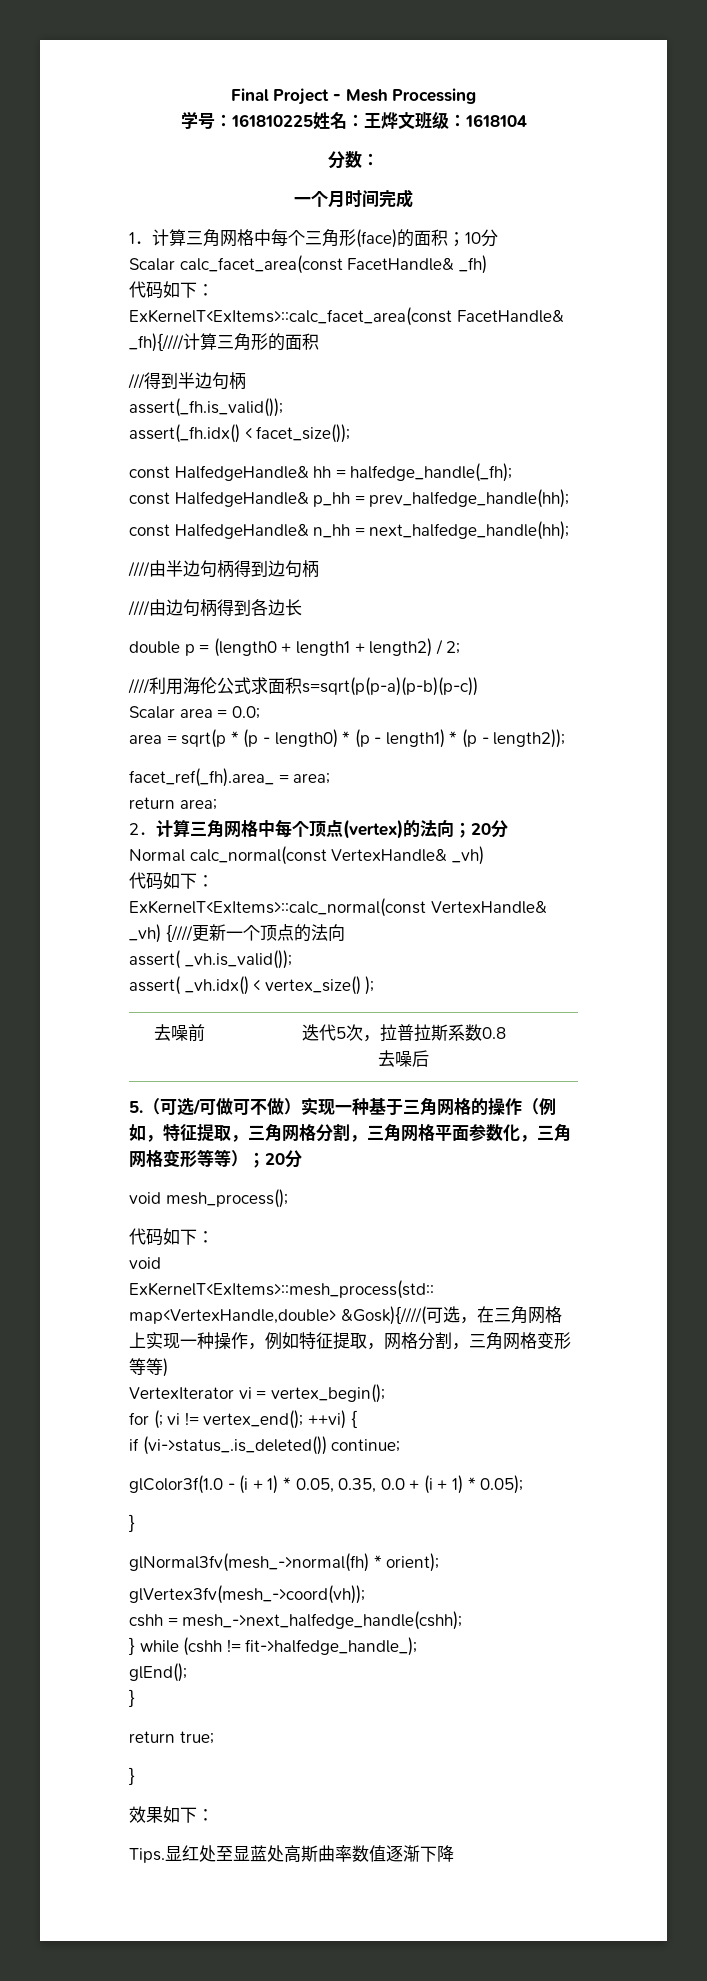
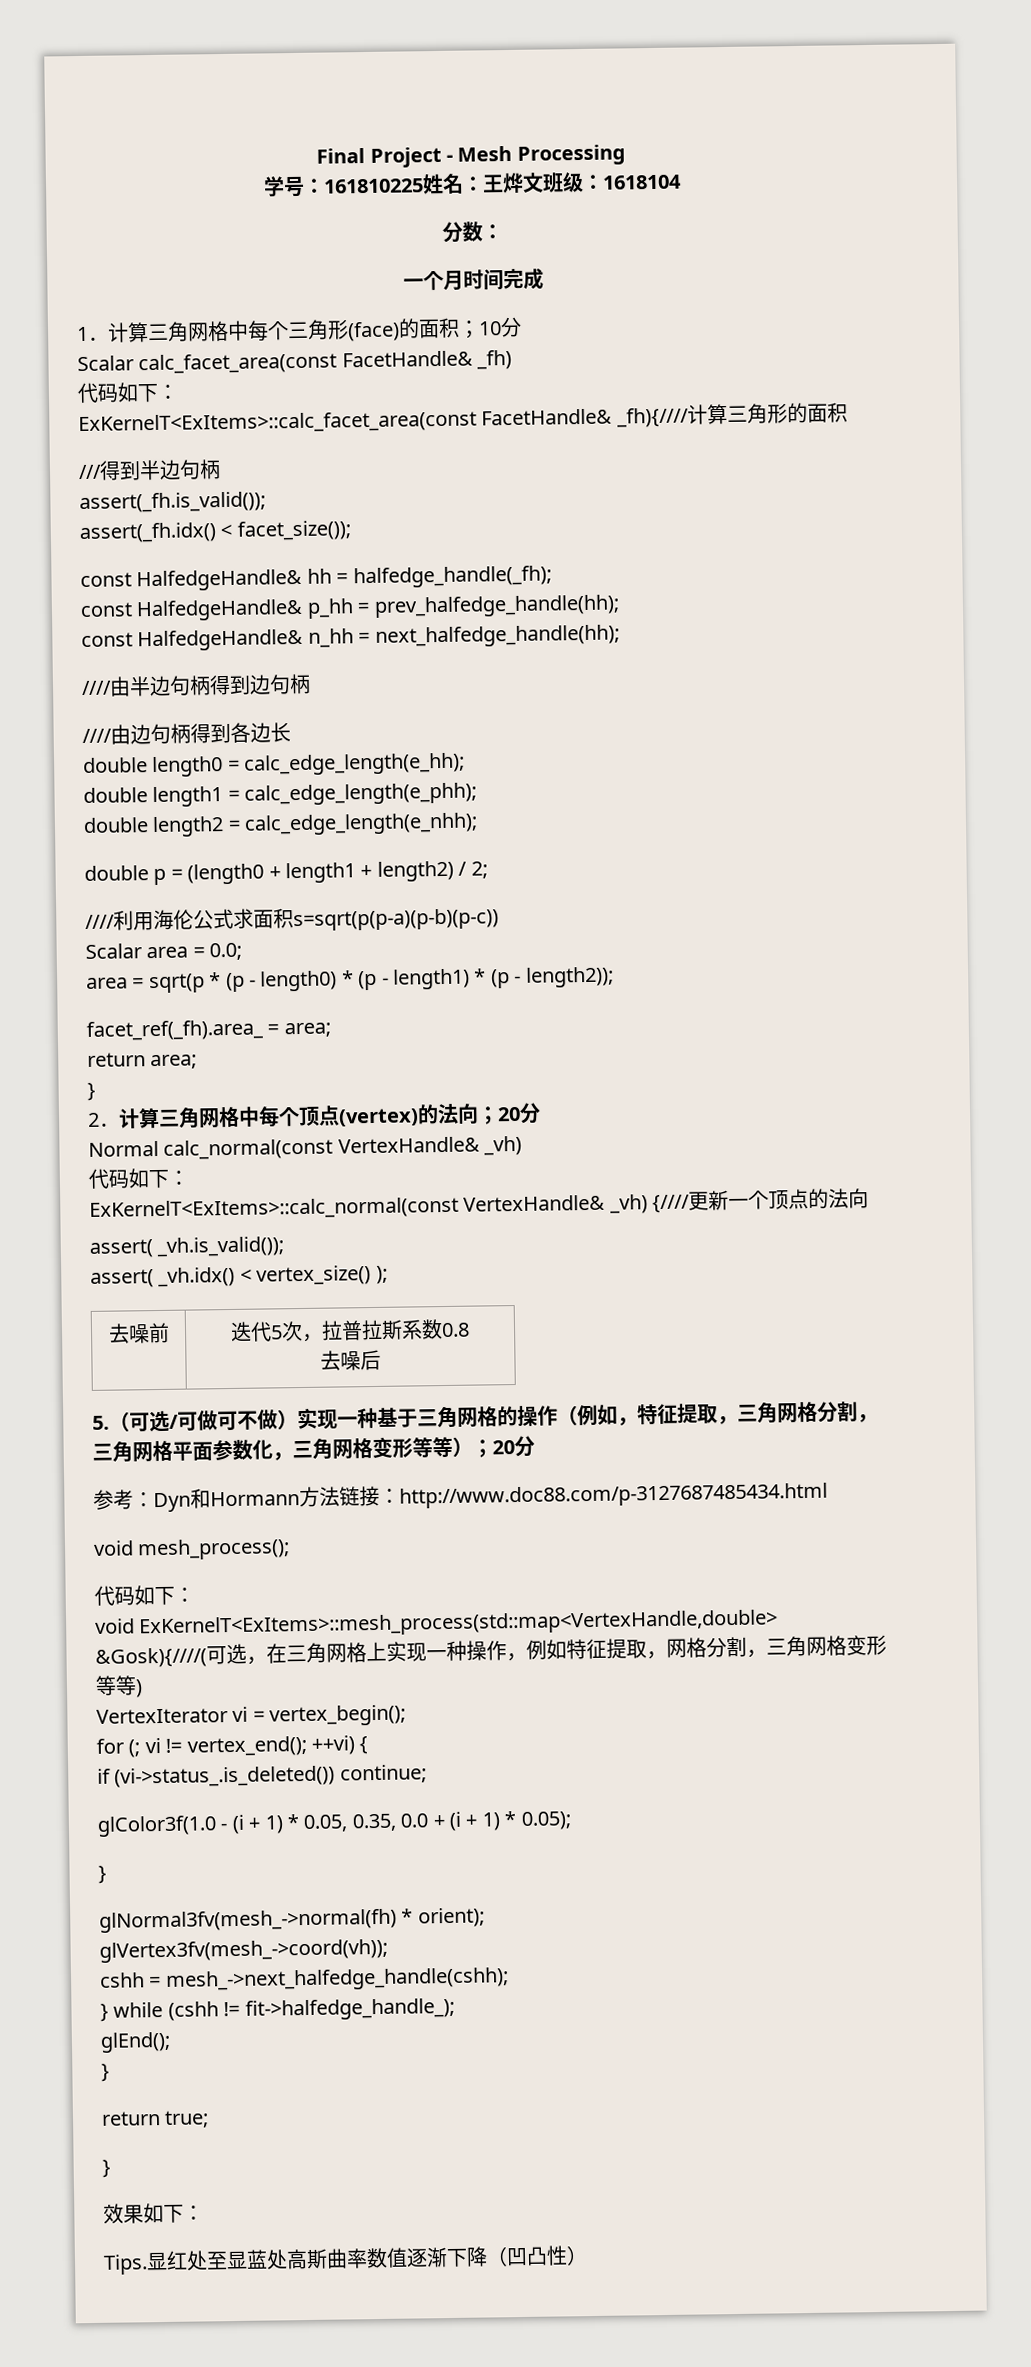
(302, 607) none -> [83,752,466,778] [83,782,478,808] [83,812,479,838] // double length0 = calc_edge_length(e_hh); // double length1 = calc_edge_length(e_phh); // double length2 = calc_edge_length(e_nhh);
(217, 804) none -> [87,1082,96,1101] // }
(302, 1159) none -> [93,1482,828,1513] // 参考：Dyn和Hormann方法链接：http://www.doc88.com/p-3127687485434.html
(454, 1853) none -> [486,2245,588,2267] （凹凸性）

